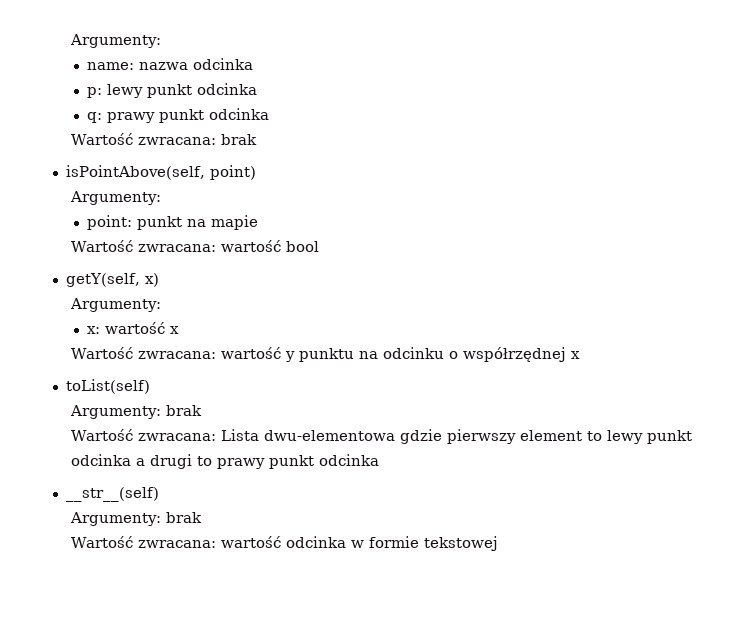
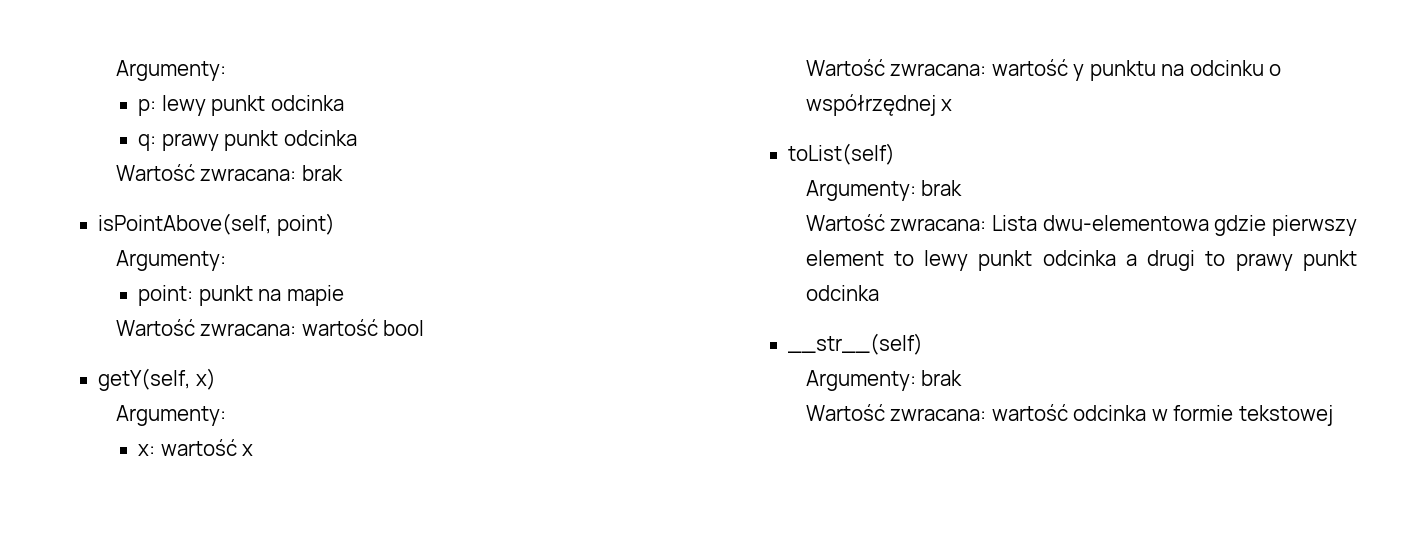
[70,34,162,48] [87,58,254,70] Argumenty: // name: nazwa odcinka -> [115,60,226,81] Argumenty:

